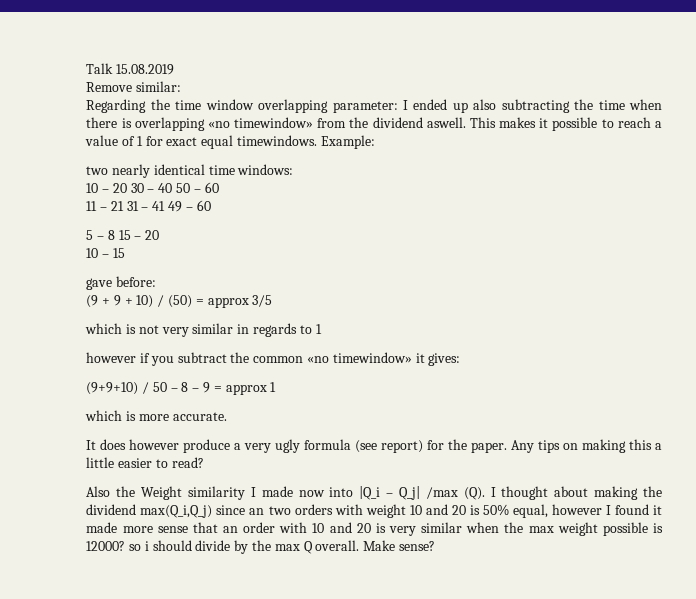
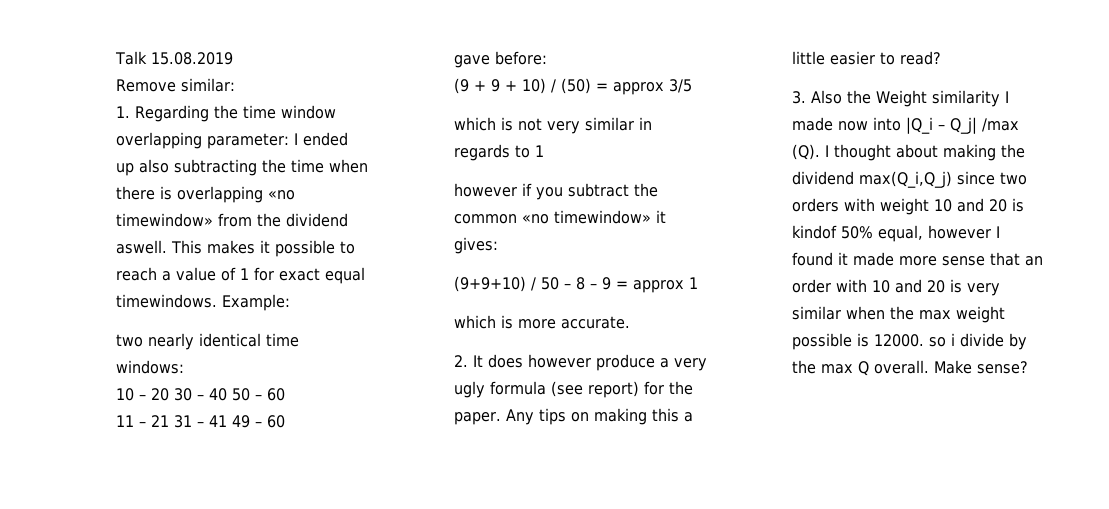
(182, 86) none -> [116,106,131,118] 1.
[86,230,160,240] [86,248,125,258] // 5 – 8 15 – 20 // 10 – 15 -> (286, 421) none
(227, 416) none -> [454,355,469,367] 2.
(204, 462) none -> [792,91,807,104] 3.
[249,508,265,515] an -> (996, 178) none
(480, 510) none -> [792,225,838,239] kindof
[86,541,126,551] 12000? -> [874,334,925,347] 12000.
[152,540,192,551] should -> (956, 339) none

